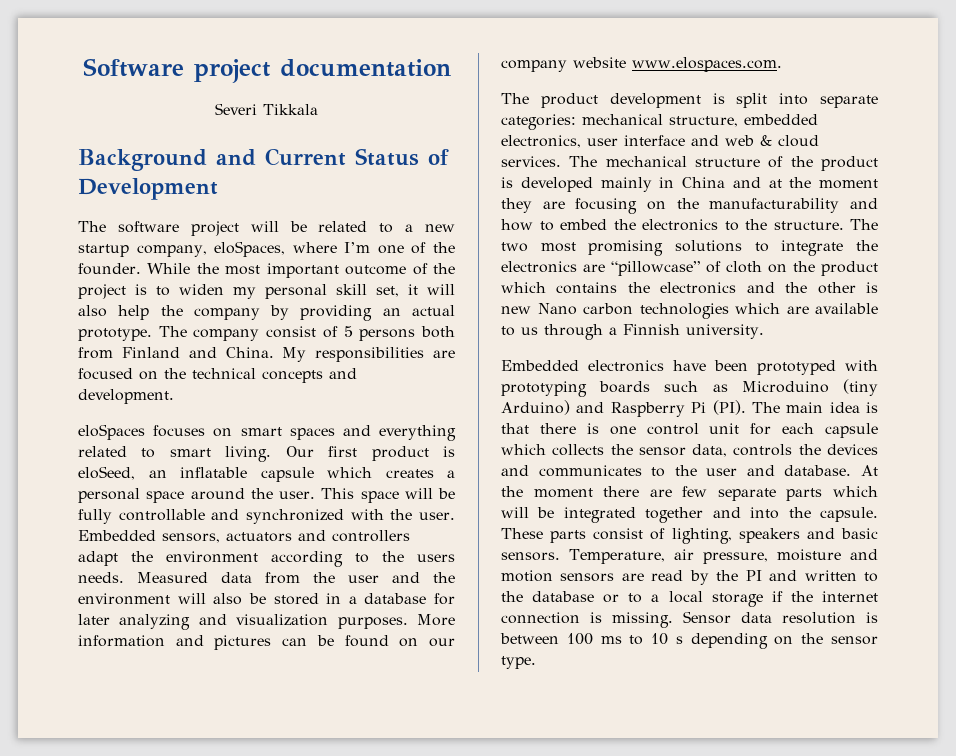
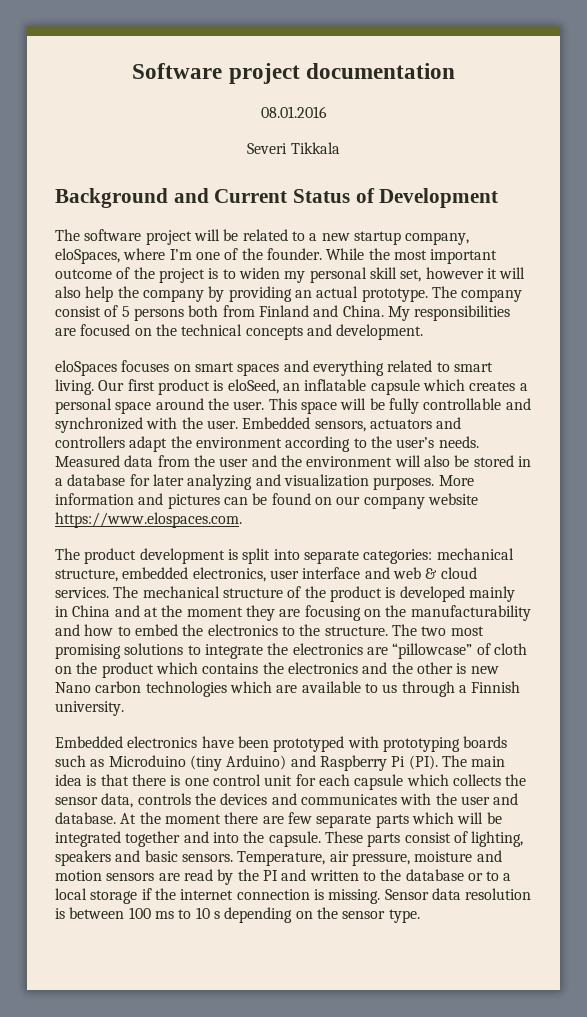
(451, 68) none -> [260,106,327,118] // 08.01.2016
(399, 291) none -> [425,267,484,279] however
[417,554,455,562] users -> [396,437,435,448] user’s
[632,57,782,72] www.elospaces.com. -> [55,512,242,528] https://www.elospaces.com.
[651,467,666,477] to -> [400,793,432,805] with

